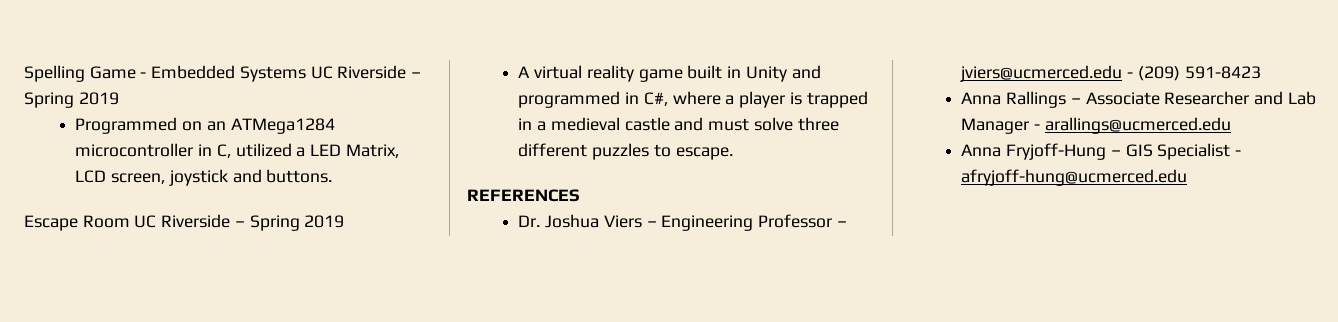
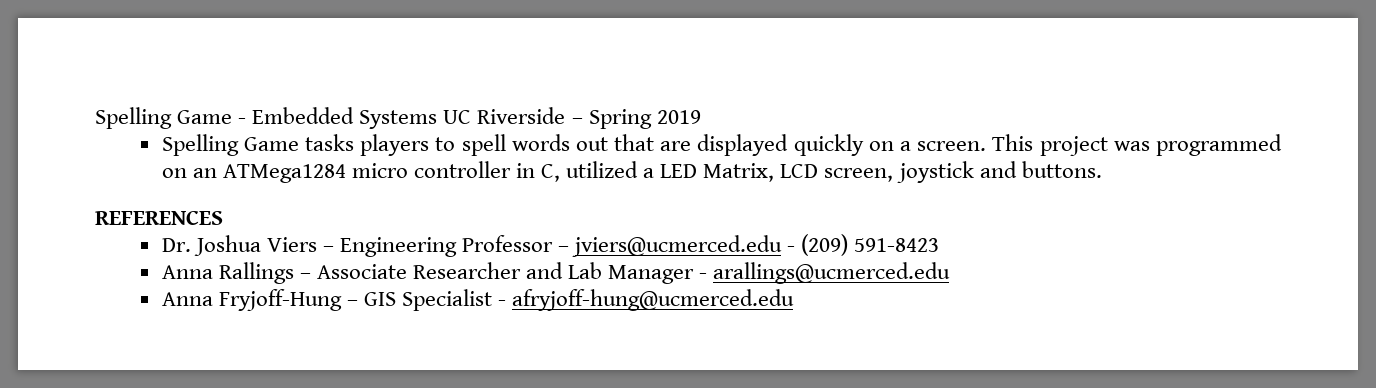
[75,117,178,134] Programmed -> [161,134,1282,156] Spelling Game tasks players to spell words out that are displayed quickly on a screen. This project was programmed
[75,143,194,157] microcontroller -> [351,161,511,178] micro controller
[24,214,345,231] [518,65,821,82] [518,91,868,108] [518,117,839,131] [518,143,733,160] // Escape Room UC Riverside – Spring 2019 // A virtual reality game built in Unity and programmed in C#, where a player is trapped in a medieval castle and must solve three different puzzles to escape. -> (1102, 169) none

